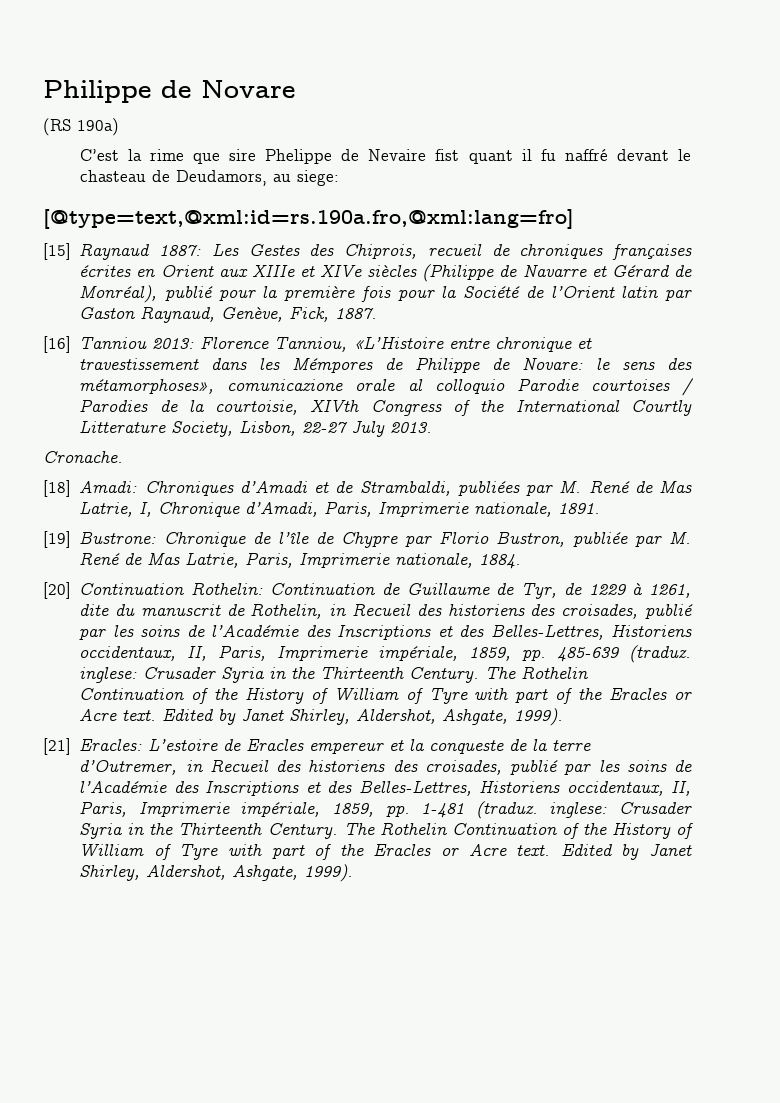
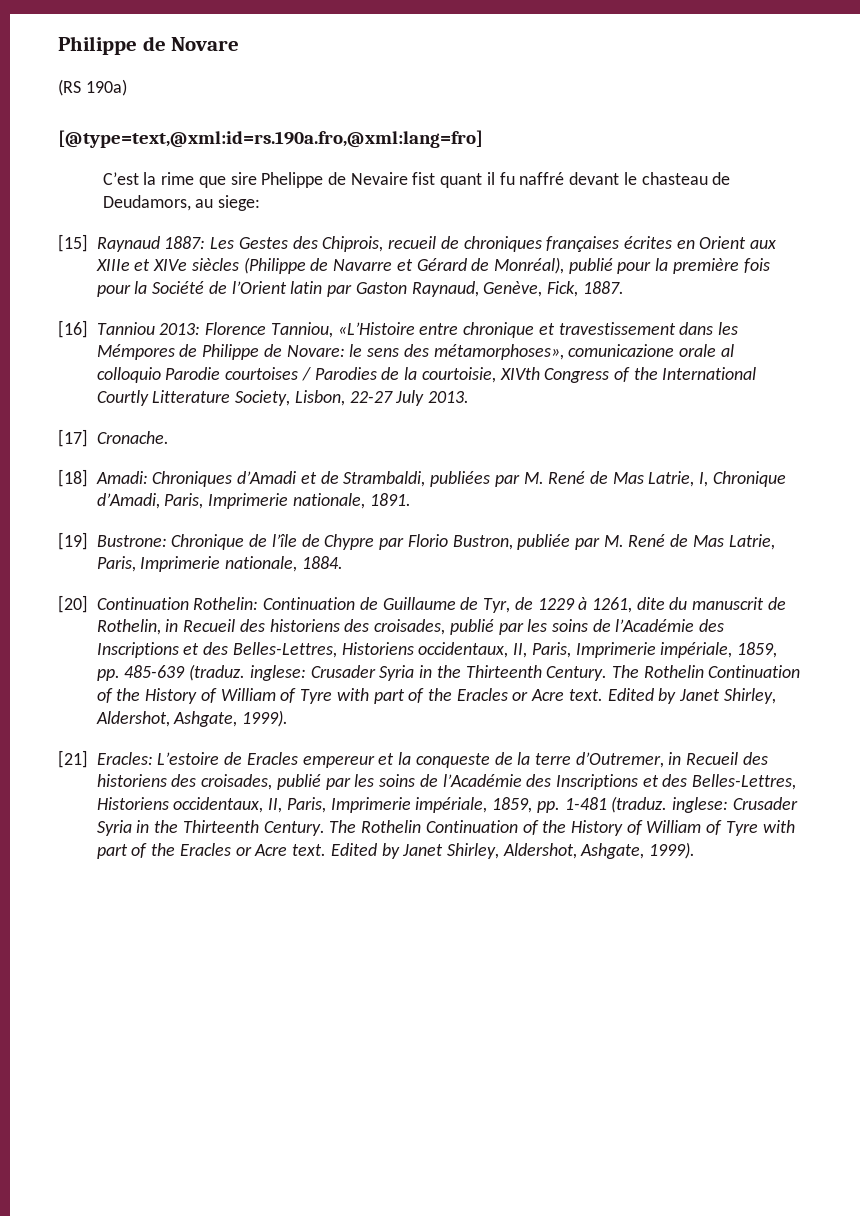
(119, 127) none -> [58,130,483,148] // [@type=text,@xml:id=rs.190a.fro,@xml:lang=fro]
[43,209,574,229] // [@type=text,@xml:id=rs.190a.fro,@xml:lang=fro] -> (261, 203) none
(433, 427) none -> [58,429,88,447] [17]

